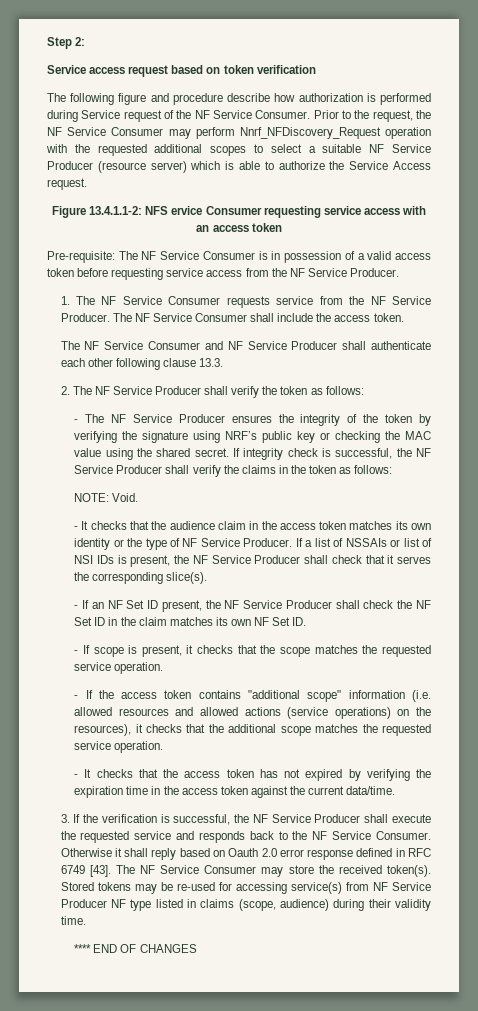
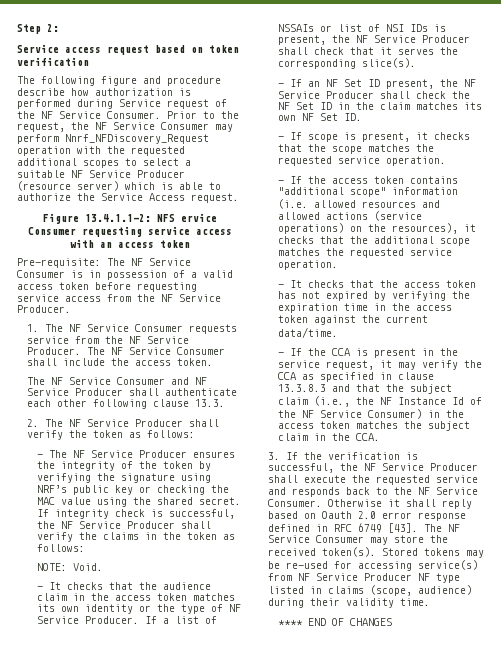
(396, 790) none -> [277,348,458,358] [277,360,482,370] [277,372,434,382] [277,384,452,394] [277,396,482,407] [277,409,464,419] [277,421,470,431] [277,433,380,441] // - If the CCA is present in the service request, it may verify the CCA as specified in clause 13.3.8.3 and that the subject claim (i.e., the NF Instance Id of the NF Service Consumer) in the access token matches the subject claim in the CCA.

